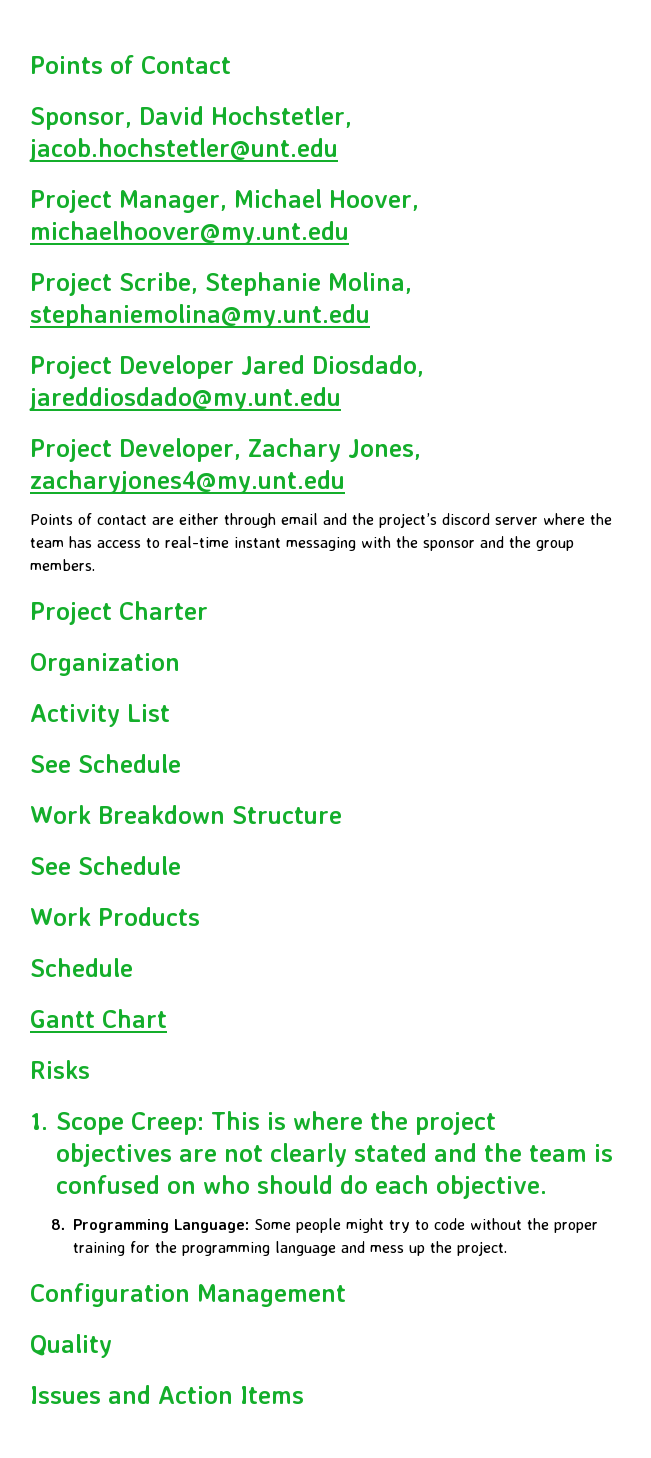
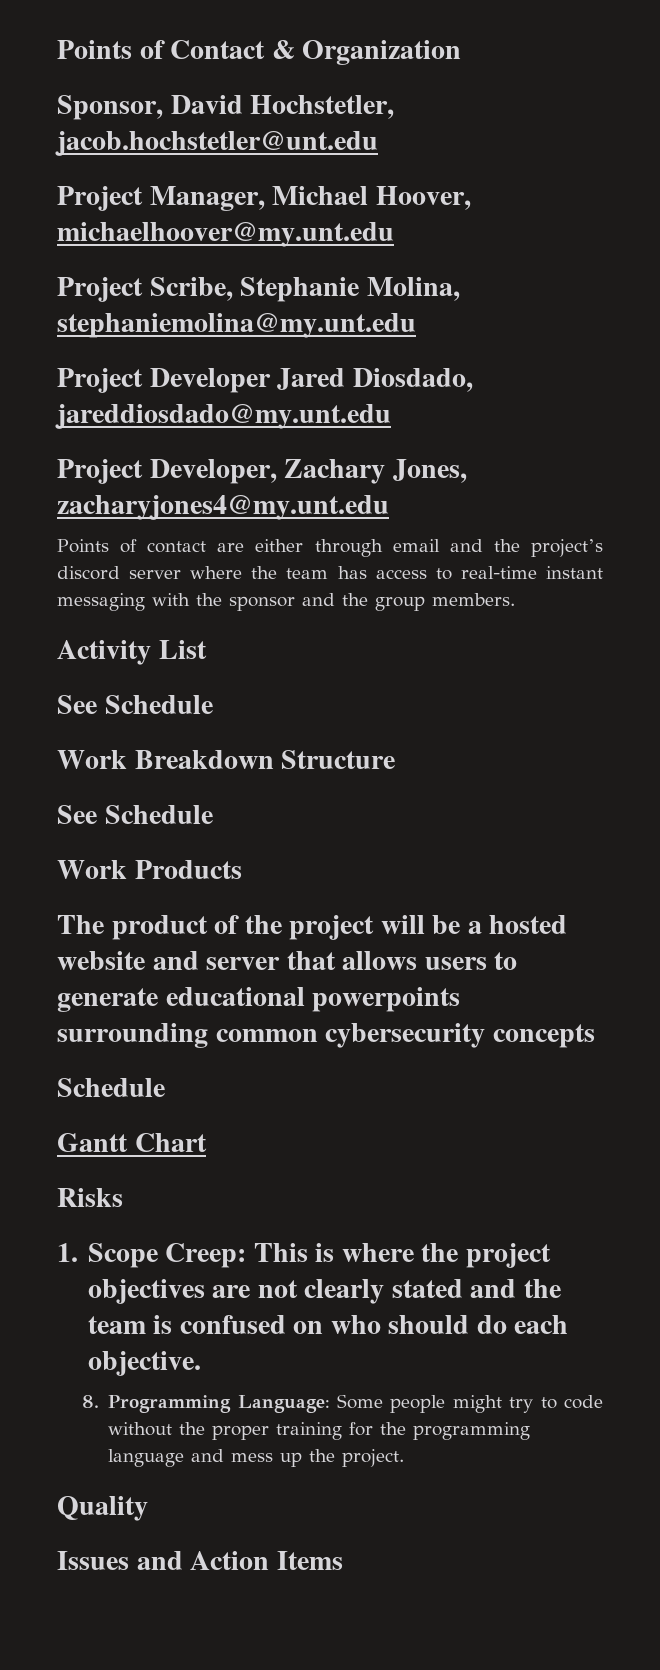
(231, 65) none -> [271,40,462,65] & Organization
[30,601,208,625] [30,653,180,676] // Project Charter // Organization -> (515, 599) none
(200, 916) none -> [57,915,568,940] [57,951,518,970] [57,987,461,1012] [57,1023,595,1048] // The product of the project will be a hosted website and server that allows users to generate educational powerpoints surrounding common cybersecurity concepts
[30,1283,346,1307] // Configuration Management -> (405, 1458) none

